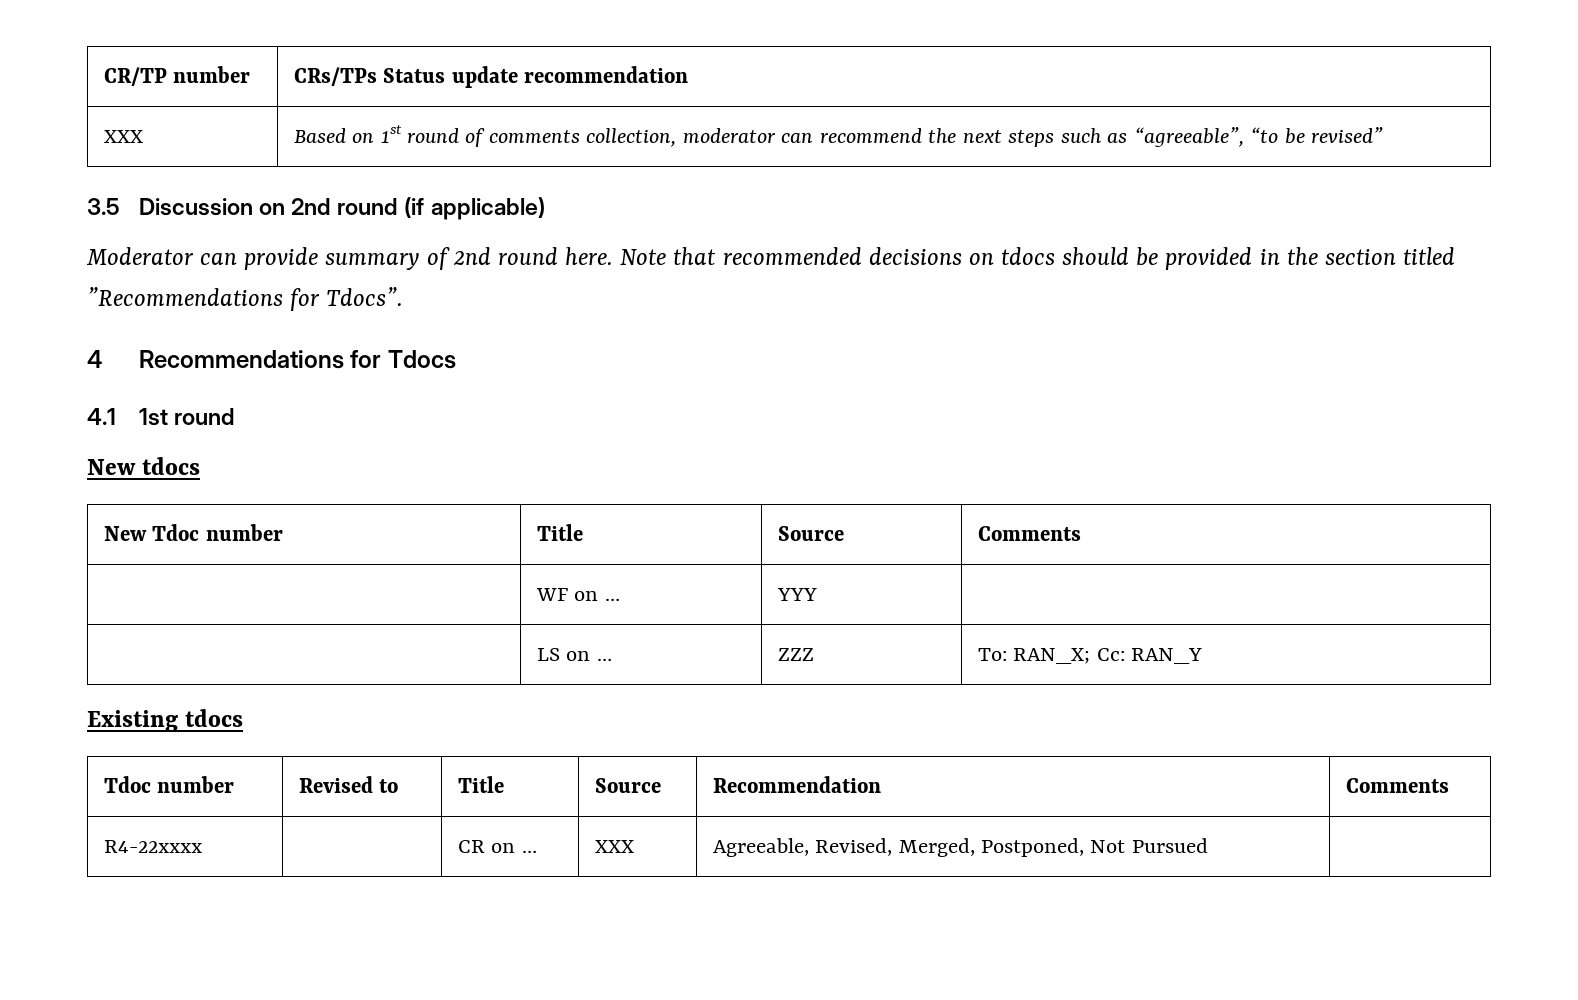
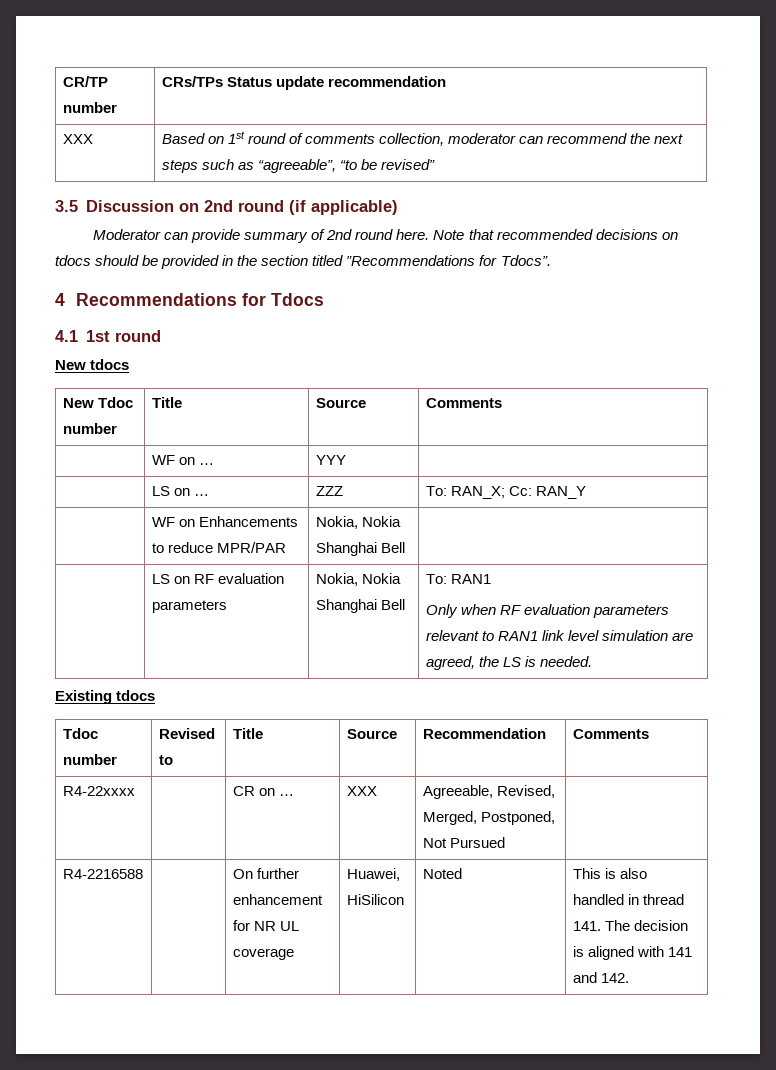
(1203, 656) none -> [151,516,298,527] [151,542,286,553] [315,516,401,529] [315,542,405,556] [151,573,284,584] [151,600,227,613] [315,573,401,586] [315,599,405,613] [425,574,491,584] [425,604,669,618] [425,630,693,641] [425,656,592,670] // | WF on Enhancements to reduce MPR/PAR | Nokia, Nokia Shanghai Bell | // | LS on RF evaluation parameters | Nokia, Nokia Shanghai Bell | To: RAN1 // Only when RF evaluation parameters relevant to RAN1 link level simulation are agreed, the LS is needed.
(1208, 845) none -> [62,869,143,879] [232,868,299,879] [232,894,323,905] [232,920,299,931] [232,948,294,960] [346,868,400,881] [346,894,404,905] [422,868,462,879] [572,868,647,879] [572,894,684,905] [572,920,688,931] [572,946,692,960] [572,972,629,983] // R4-2216588 | | On further enhancement for NR UL coverage | Huawei, HiSilicon | Noted | This is also handled in thread 141. The decision is aligned with 141 and 142.

